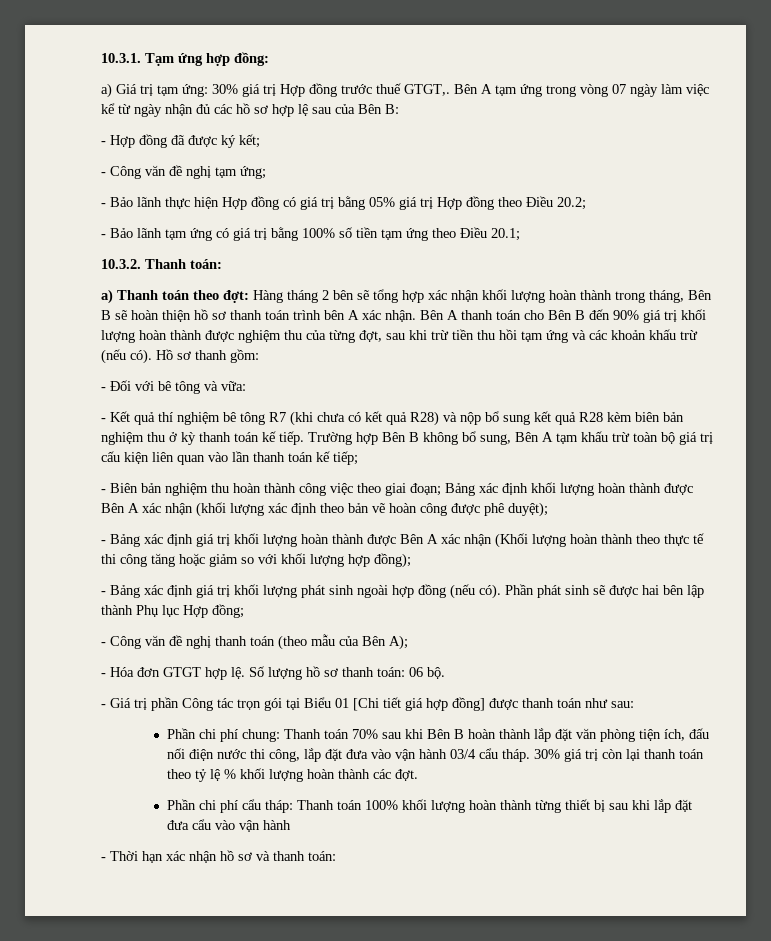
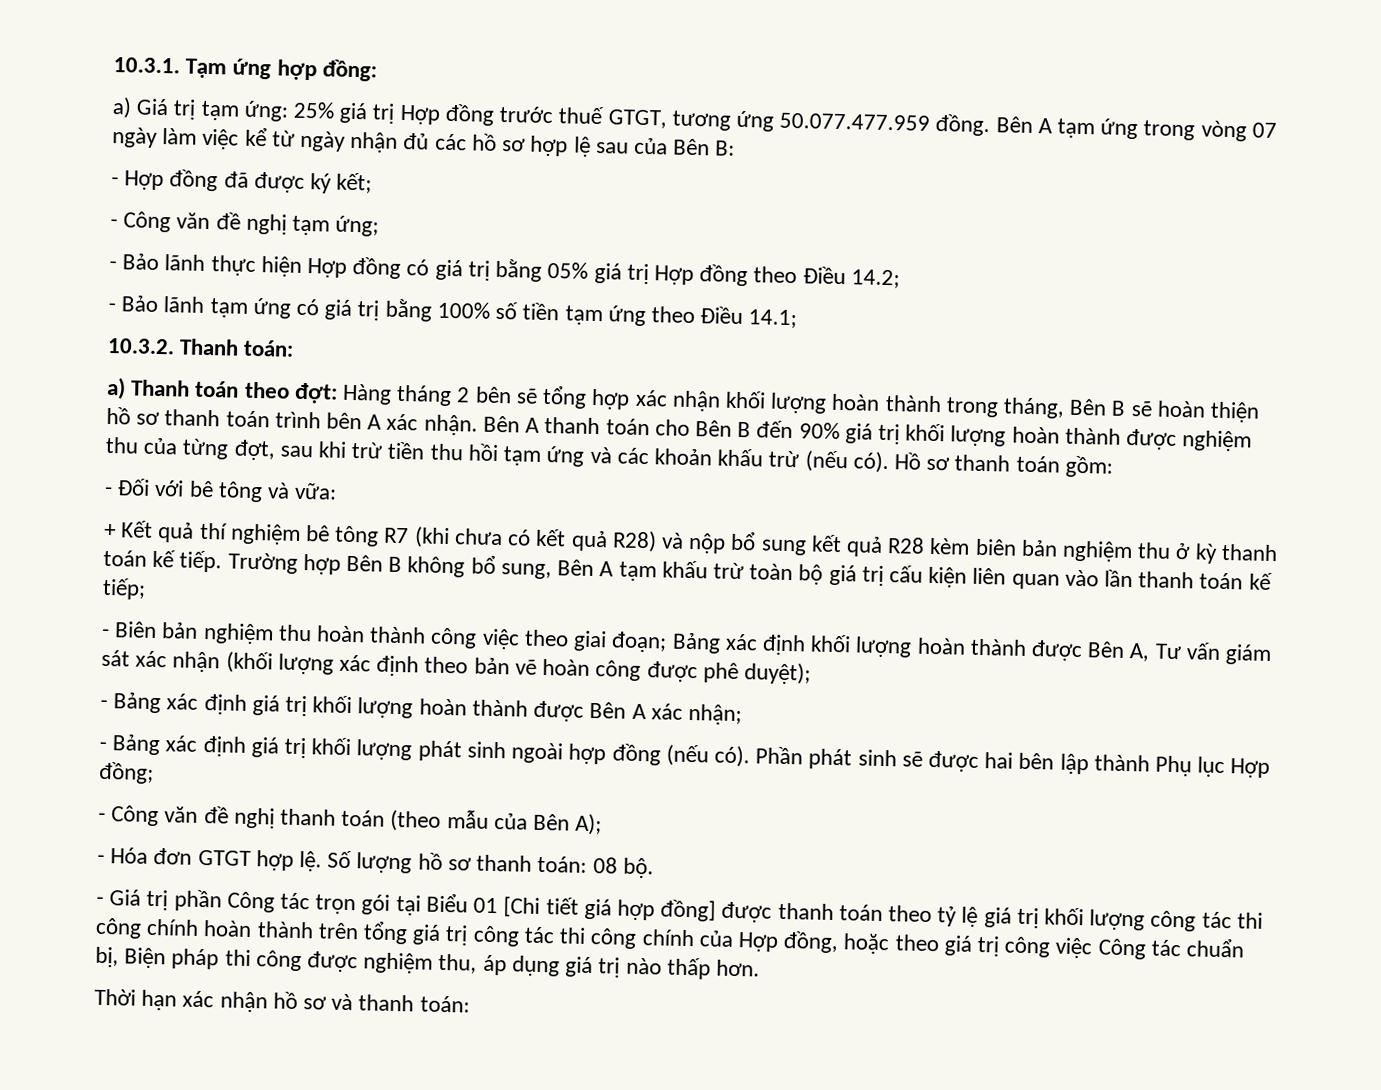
[212,84,238,94] 30% -> [293,101,336,119] 25%
[404,84,450,96] GTGT,. -> [607,109,991,137] GTGT, tương ứng 50.077.477.959 đồng.
[557,197,586,210] 20.2; -> [850,269,900,289] 14.2;
[491,228,520,241] 20.1; -> [748,309,798,329] 14.1;
(227, 355) none -> [1015,455,1060,473] toán
[101,418,106,422] - -> [104,523,116,538] +
[128,503,139,513] A -> [1129,642,1273,665] [101,649,130,667] A, Tư vấn giám sát
[464,533,704,548] [101,553,411,568] nhận (Khối lượng hoàn thành theo thực tế thi công tăng hoặc giảm so với khối lượng hợp đồng); -> [687,703,742,726] nhận;
[409,667,423,677] 06 -> [592,857,618,874] 08
[585,698,634,708] [167,728,710,742] [167,748,705,762] [167,768,419,782] [167,799,693,813] [167,819,292,832] [101,857,106,861] như sau: // Phần chi phí chung: Thanh toán 70% sau khi Bên B hoàn thành lắp đặt văn phòng tiện ích, đấu nối điện nước thi công, lắp đặt đưa vào vận hành 03/4 cẩu tháp. 30% giá trị còn lại thanh toán theo tỷ lệ % khối lượng hoàn thành các đợt. // Phần chi phí cẩu tháp: Thanh toán 100% khối lượng hoàn thành từng thiết bị sau khi lắp đặt đưa cẩu vào vận hành // - -> [887,905,1263,932] [95,917,1245,960] [95,946,760,980] theo tỷ lệ giá trị khối lượng công tác thi công chính hoàn thành trên tổng giá trị công tác thi công chính của Hợp đồng, hoặc theo giá trị công việc Công tác chuẩn bị, Biện pháp thi công được nghiệm thu, áp dụng giá trị nào thấp hơn. //

